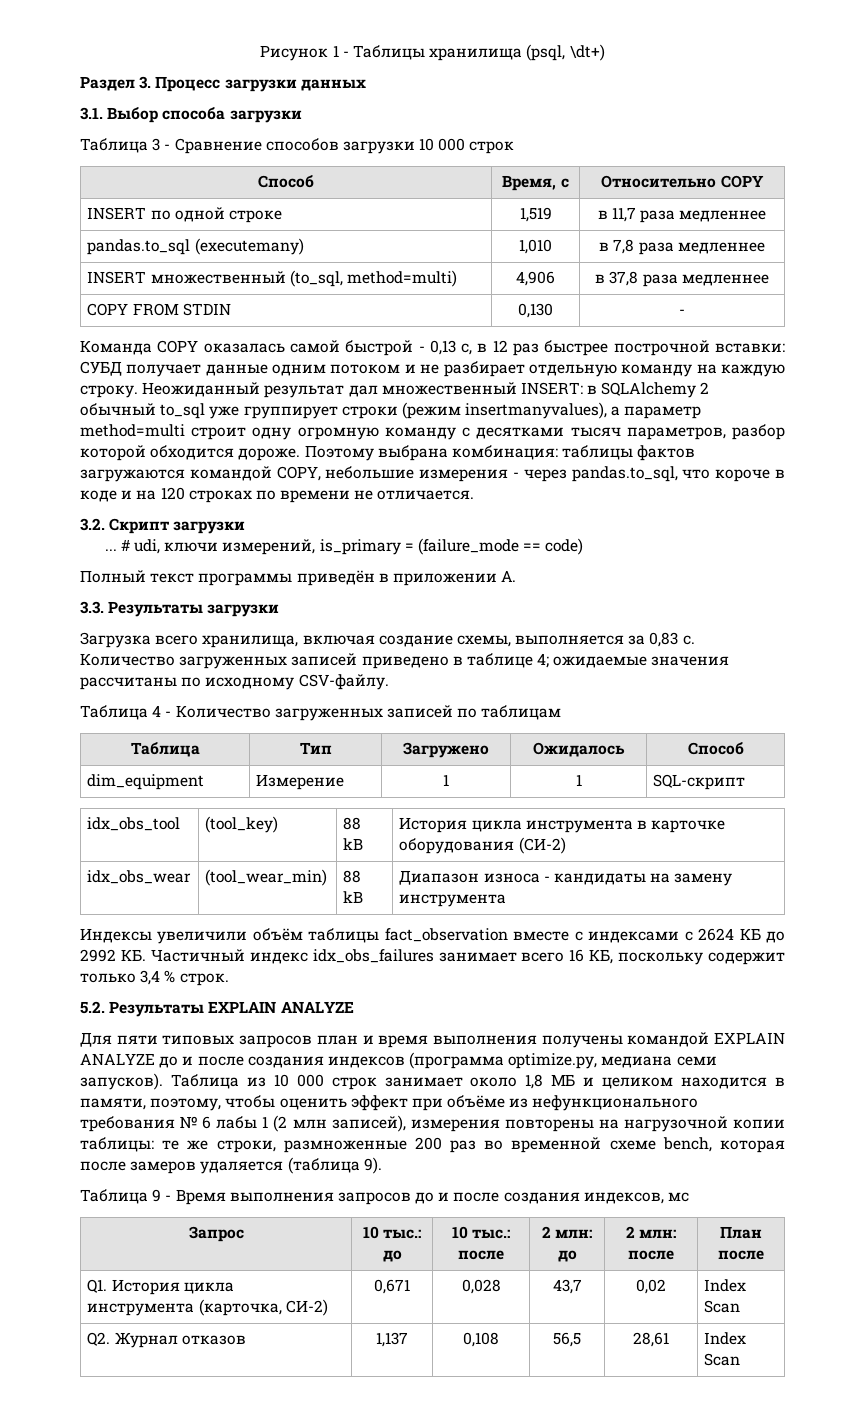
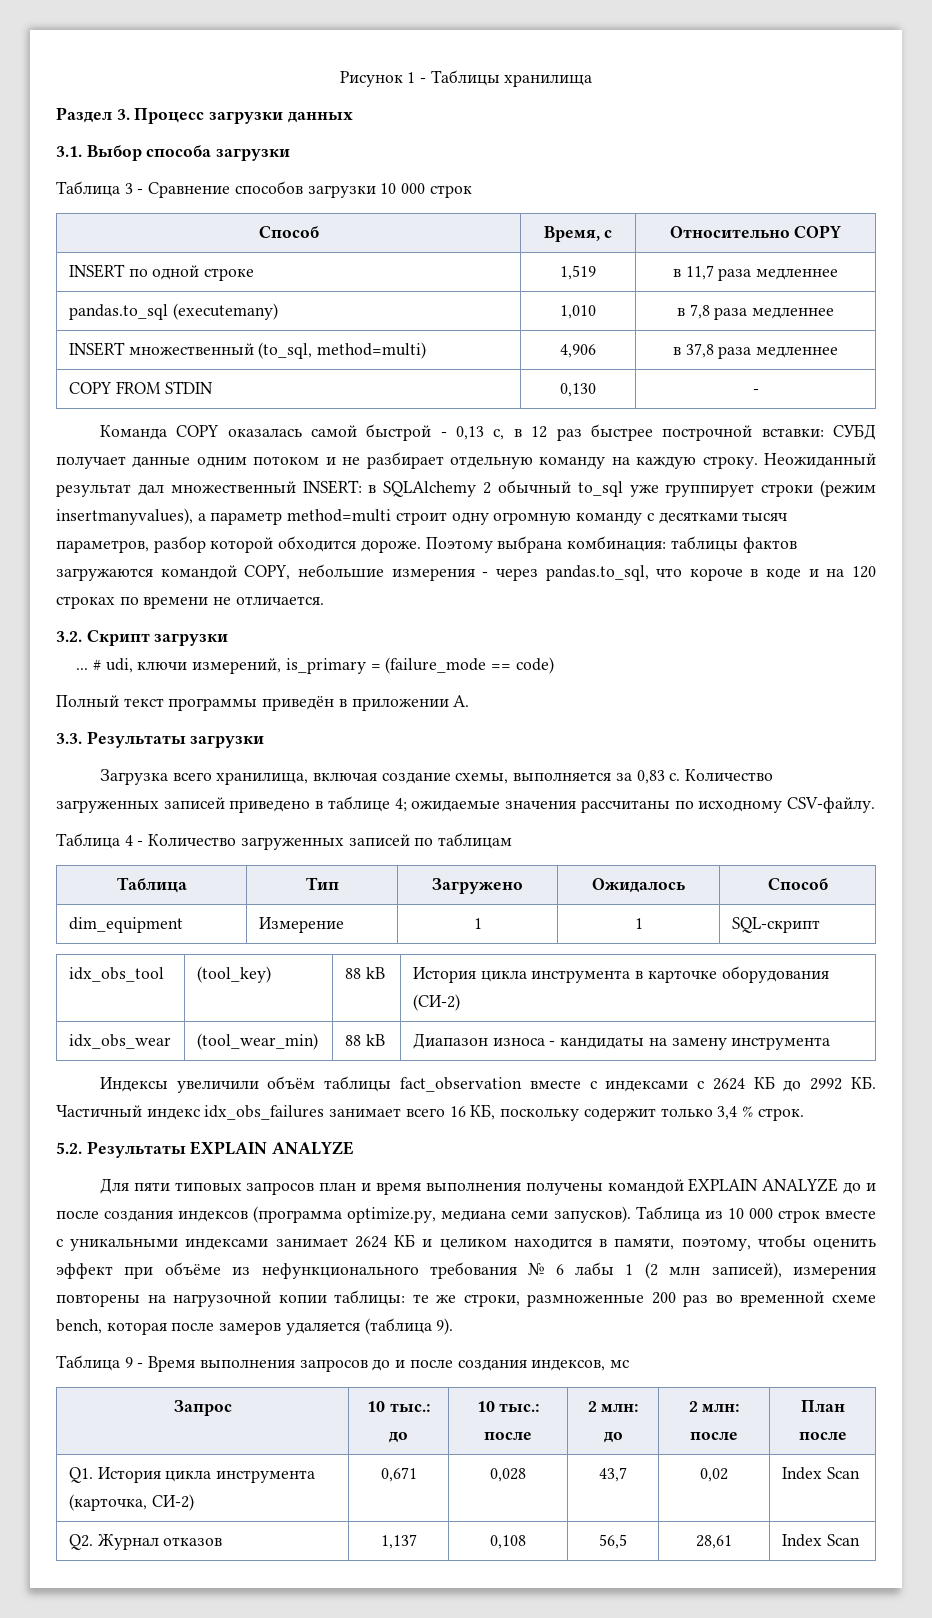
[526,44,605,61] (psql, \dt+) -> (593, 80) none
[384,1074,576,1089] занимает около 1,8 МБ -> [825,1210,877,1219] [56,1234,416,1251] вместе с уникальными индексами занимает 2624 КБ

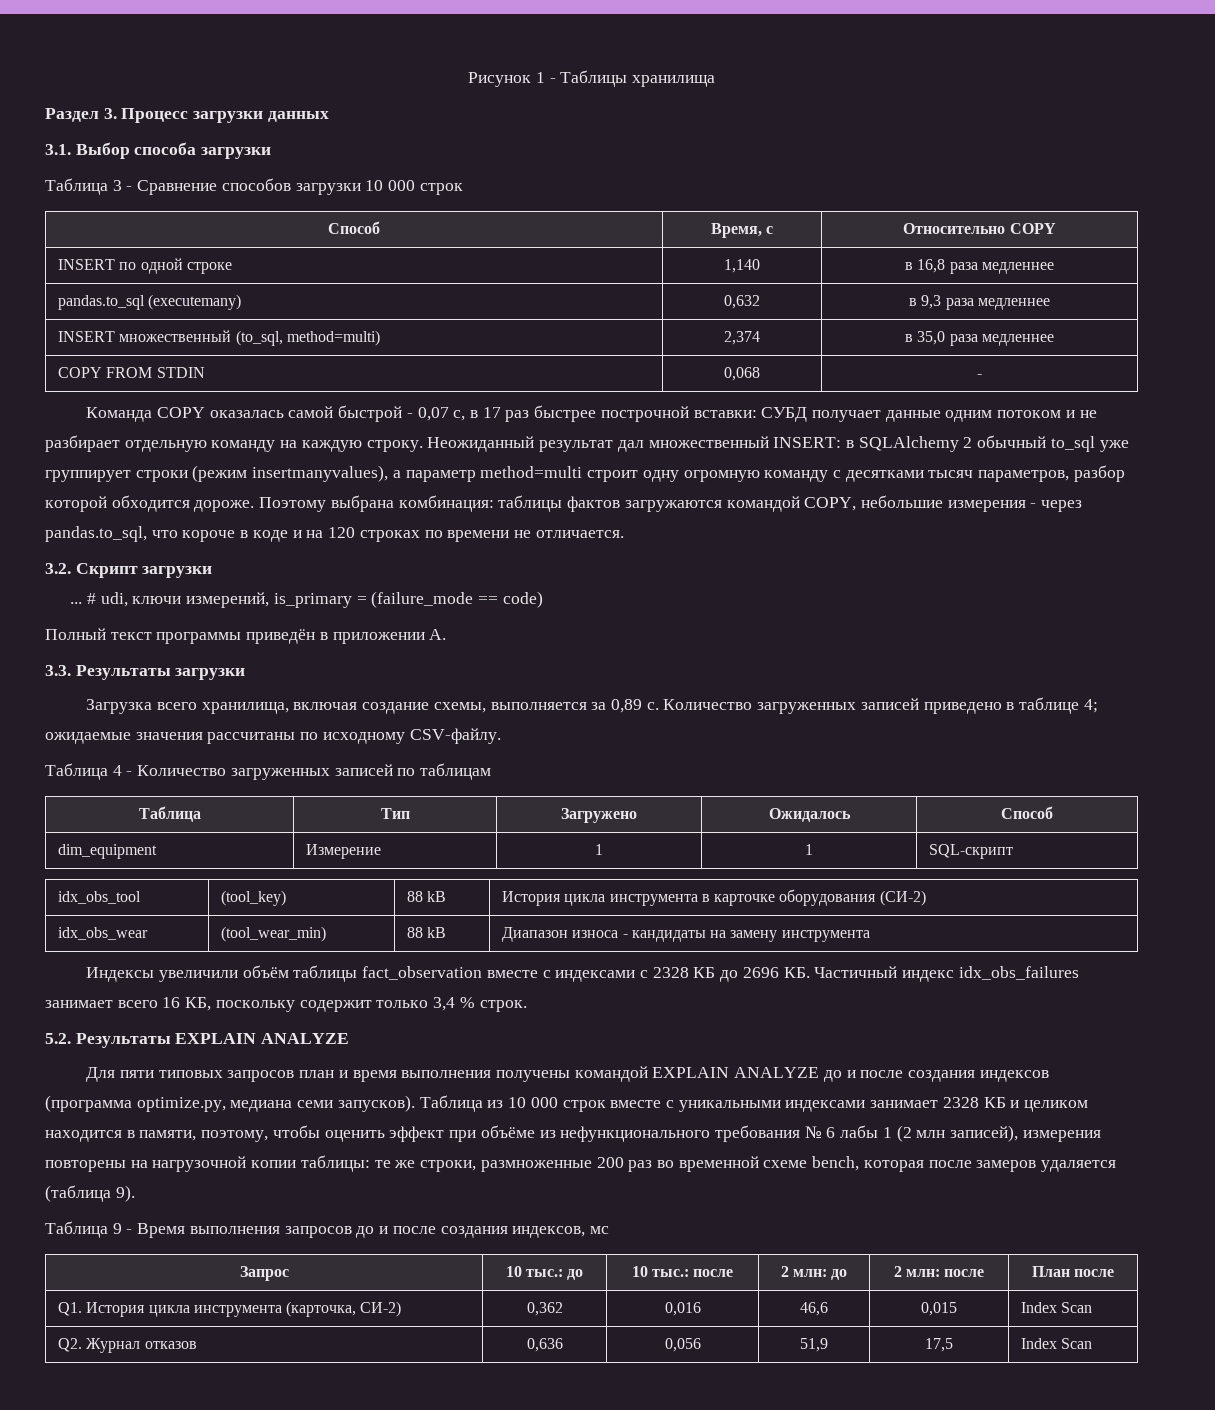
[560,265,596,280] [672,265,714,280] 1,519 | в 11,7 -> [724,259,760,273] [905,259,946,273] 1,140 | в 16,8
[560,305,596,319] [676,304,710,319] 1,010 | в 7,8 -> [724,295,760,309] [909,295,942,309] 0,632 | в 9,3
[560,344,596,358] [672,343,714,358] 4,906 | в 37,8 -> [724,331,760,345] [905,331,946,345] 2,374 | в 35,0
[560,383,596,397] 0,130 -> [724,367,760,381] 0,068
[456,426,485,440] 0,13 -> [417,407,449,421] 0,07
[531,426,548,438] 12 -> [482,407,501,418] 17
[636,770,665,784] 0,83 -> [610,699,642,713] 0,89
[712,1078,745,1090] 2624 -> [652,967,689,978] 2328
[810,1078,843,1090] 2992 -> [742,967,779,978] 2696
[354,1236,387,1248] 2624 -> [942,1097,979,1108] 2328
[380,1467,417,1482] [490,1468,526,1482] [599,1467,627,1482] [700,1468,728,1482] 0,671 | 0,028 | 43,7 | 0,02 -> [526,1302,563,1316] [664,1302,701,1316] [800,1302,828,1316] [921,1302,957,1316] 0,362 | 0,016 | 46,6 | 0,015
[380,1534,417,1549] [490,1535,526,1549] [599,1534,627,1549] [696,1535,732,1549] 1,137 | 0,108 | 56,5 | 28,61 -> [526,1338,563,1352] [664,1338,701,1352] [800,1338,828,1352] [925,1338,953,1352] 0,636 | 0,056 | 51,9 | 17,5

